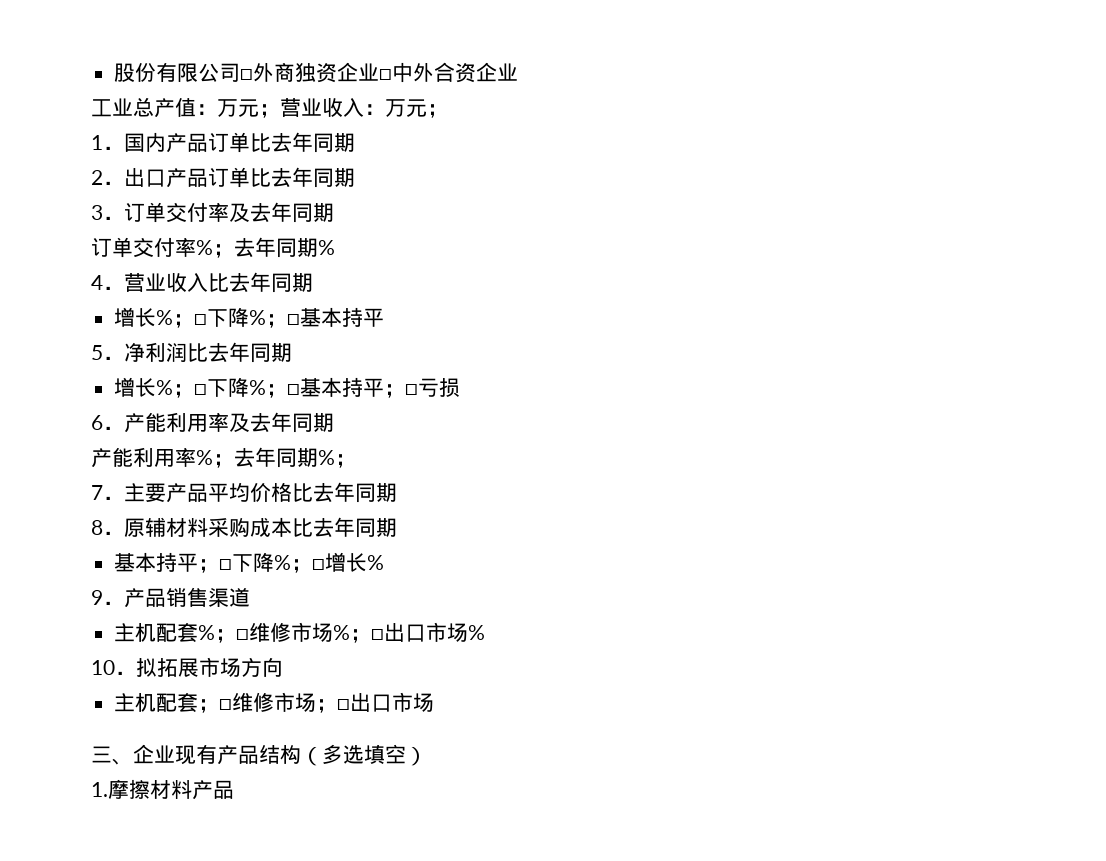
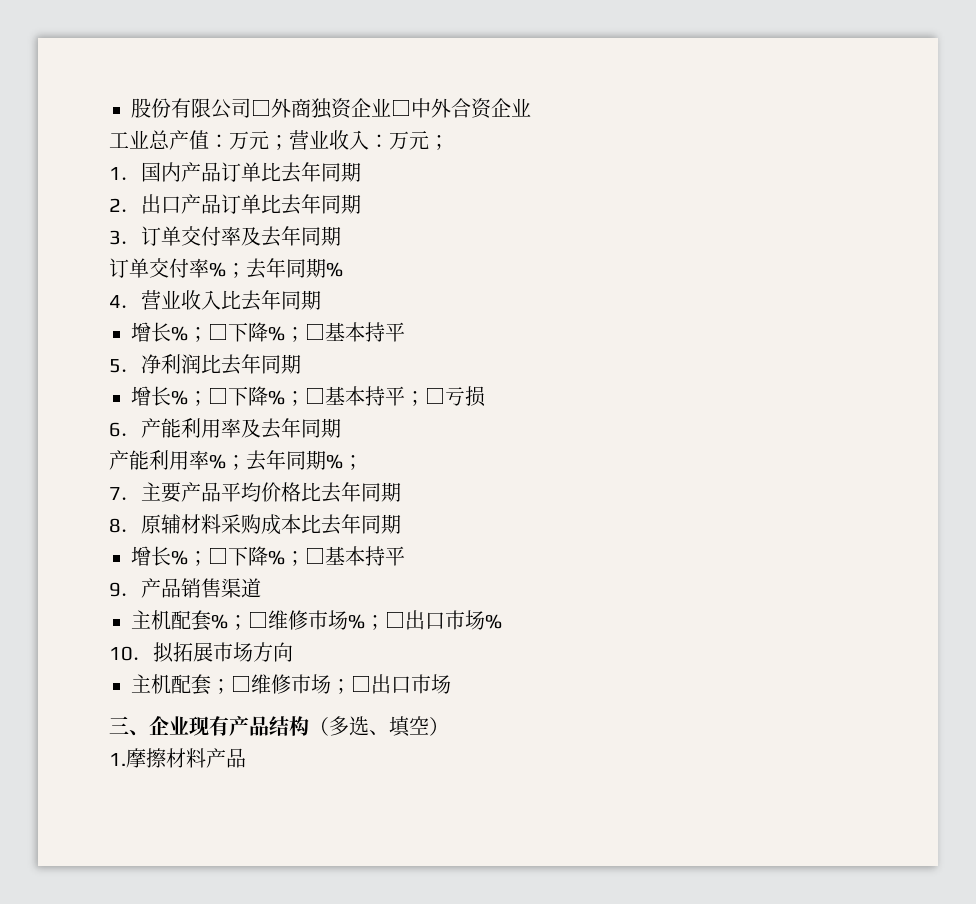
[114,552,385,573] 基本持平；□下降%；□增长% -> [131,546,405,566] 增长%；□下降%；□基本持平
(364, 754) none -> [369,730,389,735] 、

